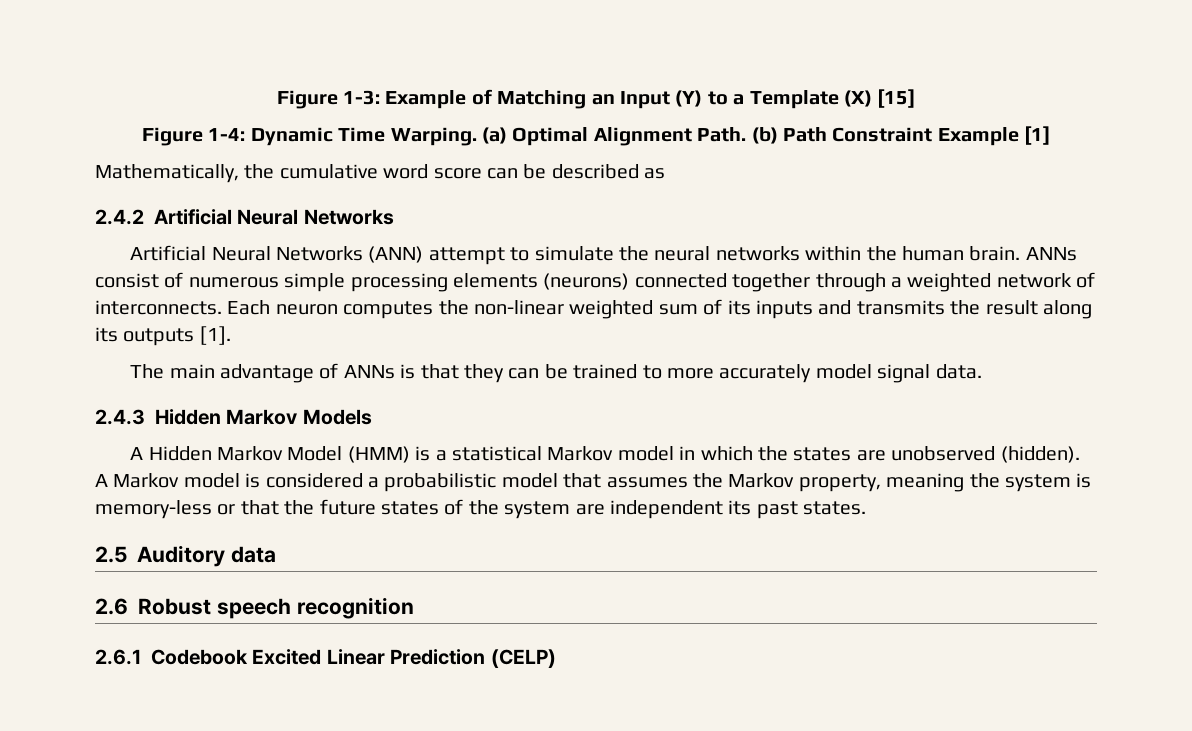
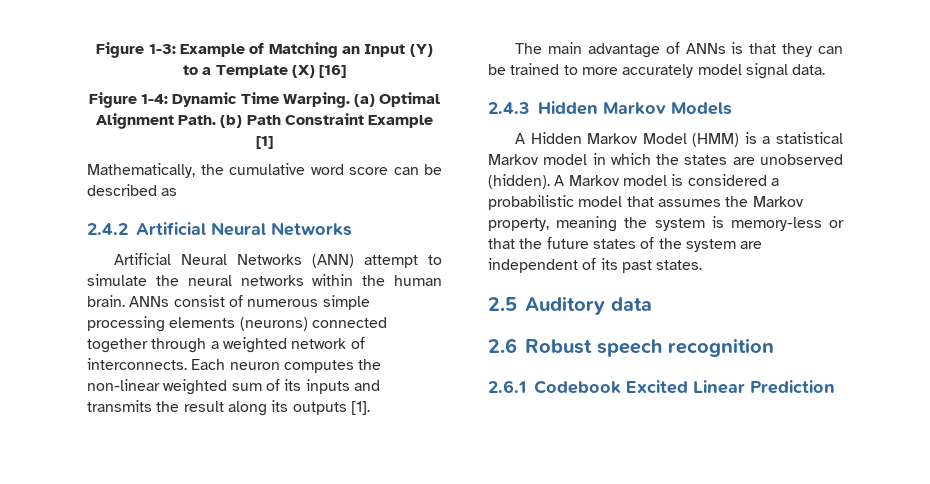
[877,89,916,108] [15] -> [319,65,347,78] [16]
(723, 509) none -> [582,258,597,270] of
[490,649,556,668] (CELP) -> (835, 387) none

